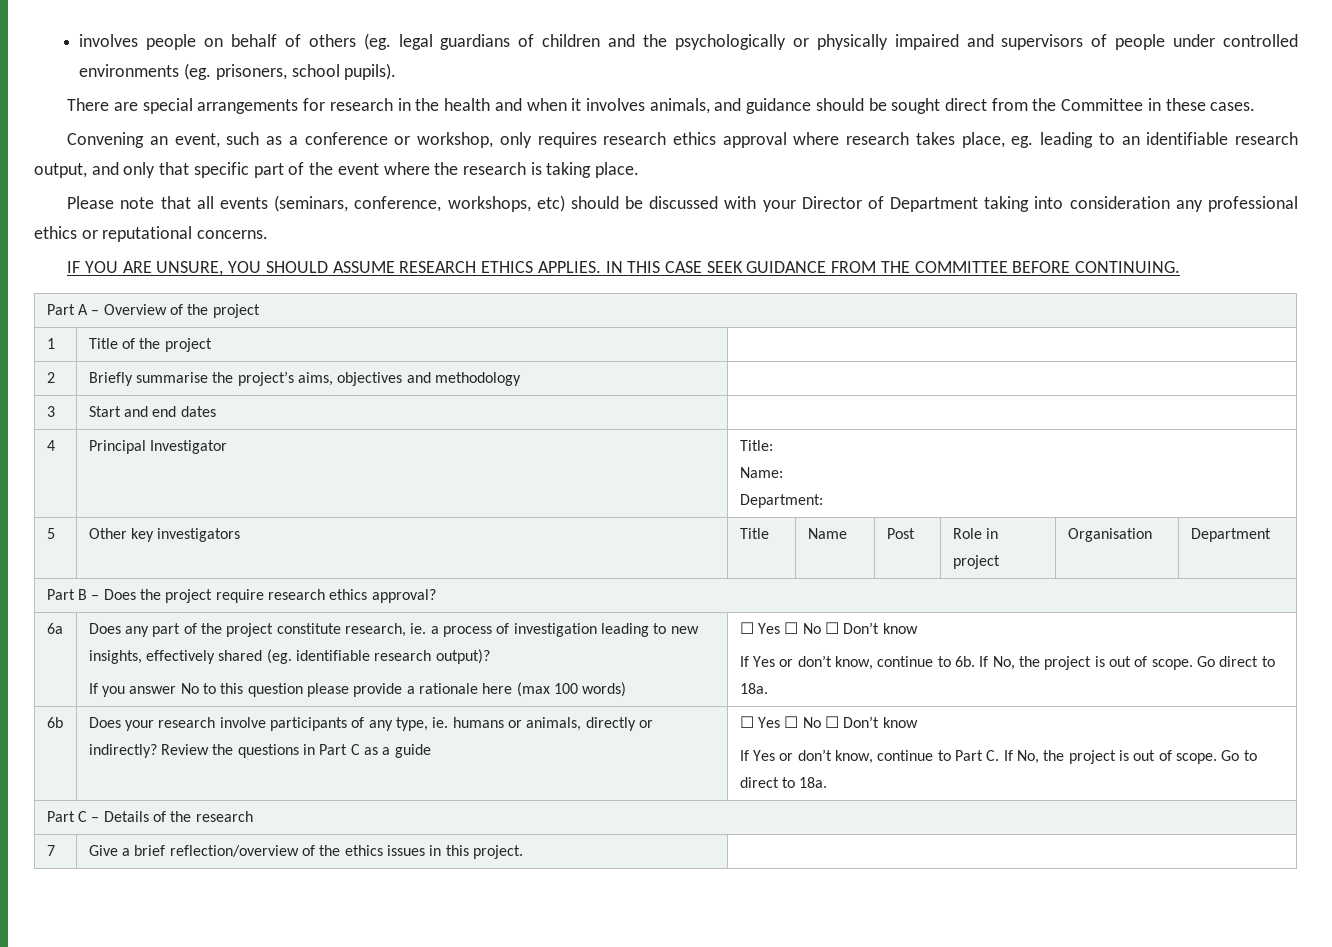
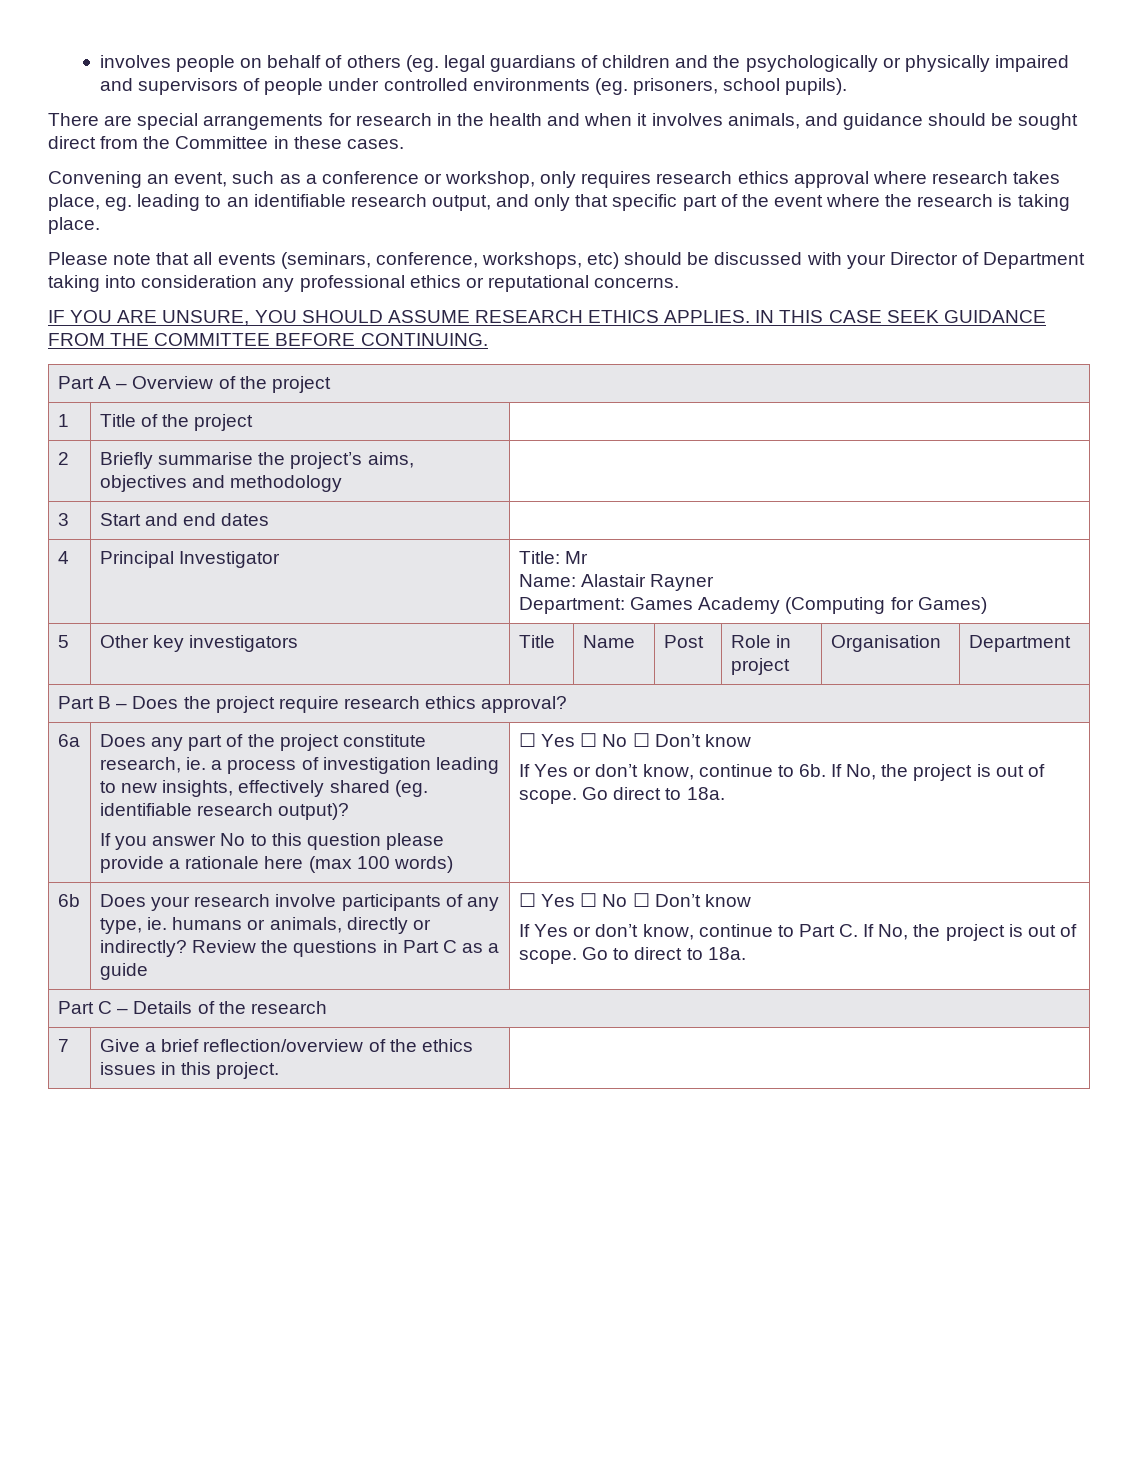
(773, 445) none -> [565,551,589,564] Mr
(783, 472) none -> [581,574,715,591] Alastair Rayner
(823, 501) none -> [630,597,987,614] Games Academy (Computing for Games)

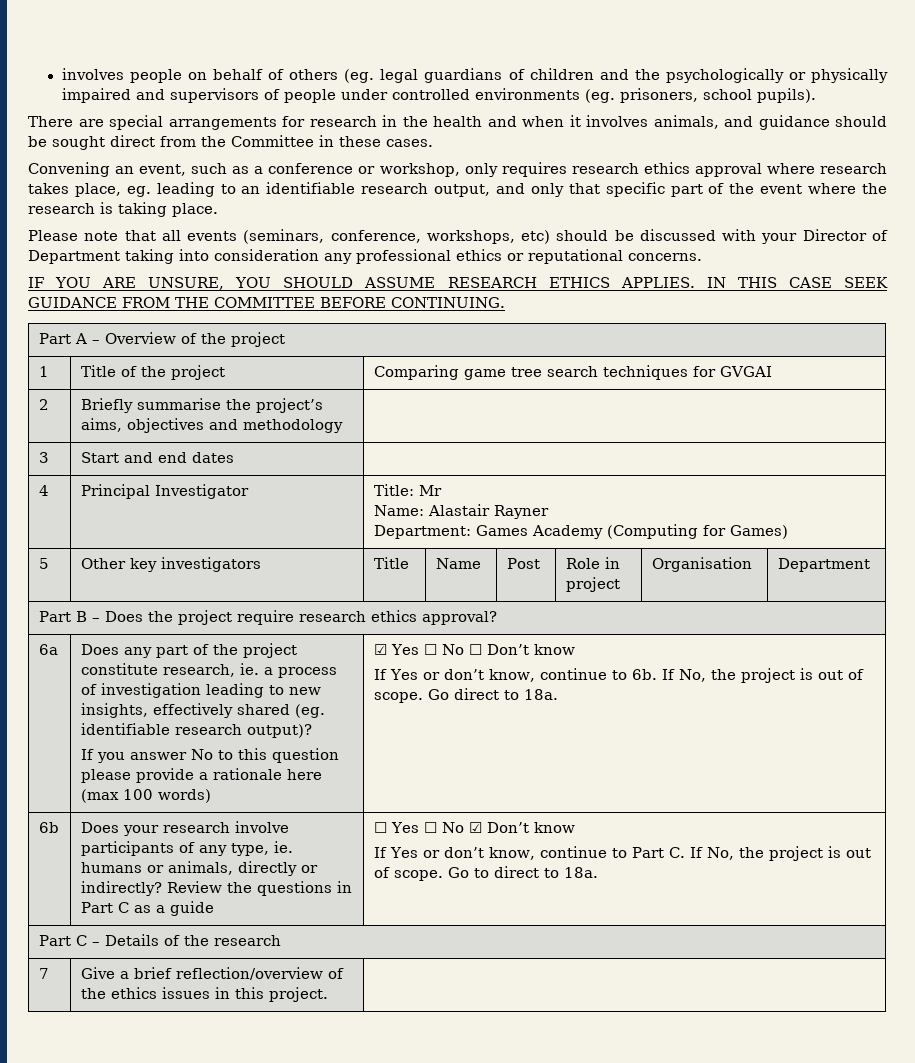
(254, 422) none -> [373,365,772,380] Comparing game tree search techniques for GVGAI
[518,733,536,747] ☐ -> [373,644,387,655] ☑
[632,893,650,907] ☐ -> [468,822,482,833] ☑

